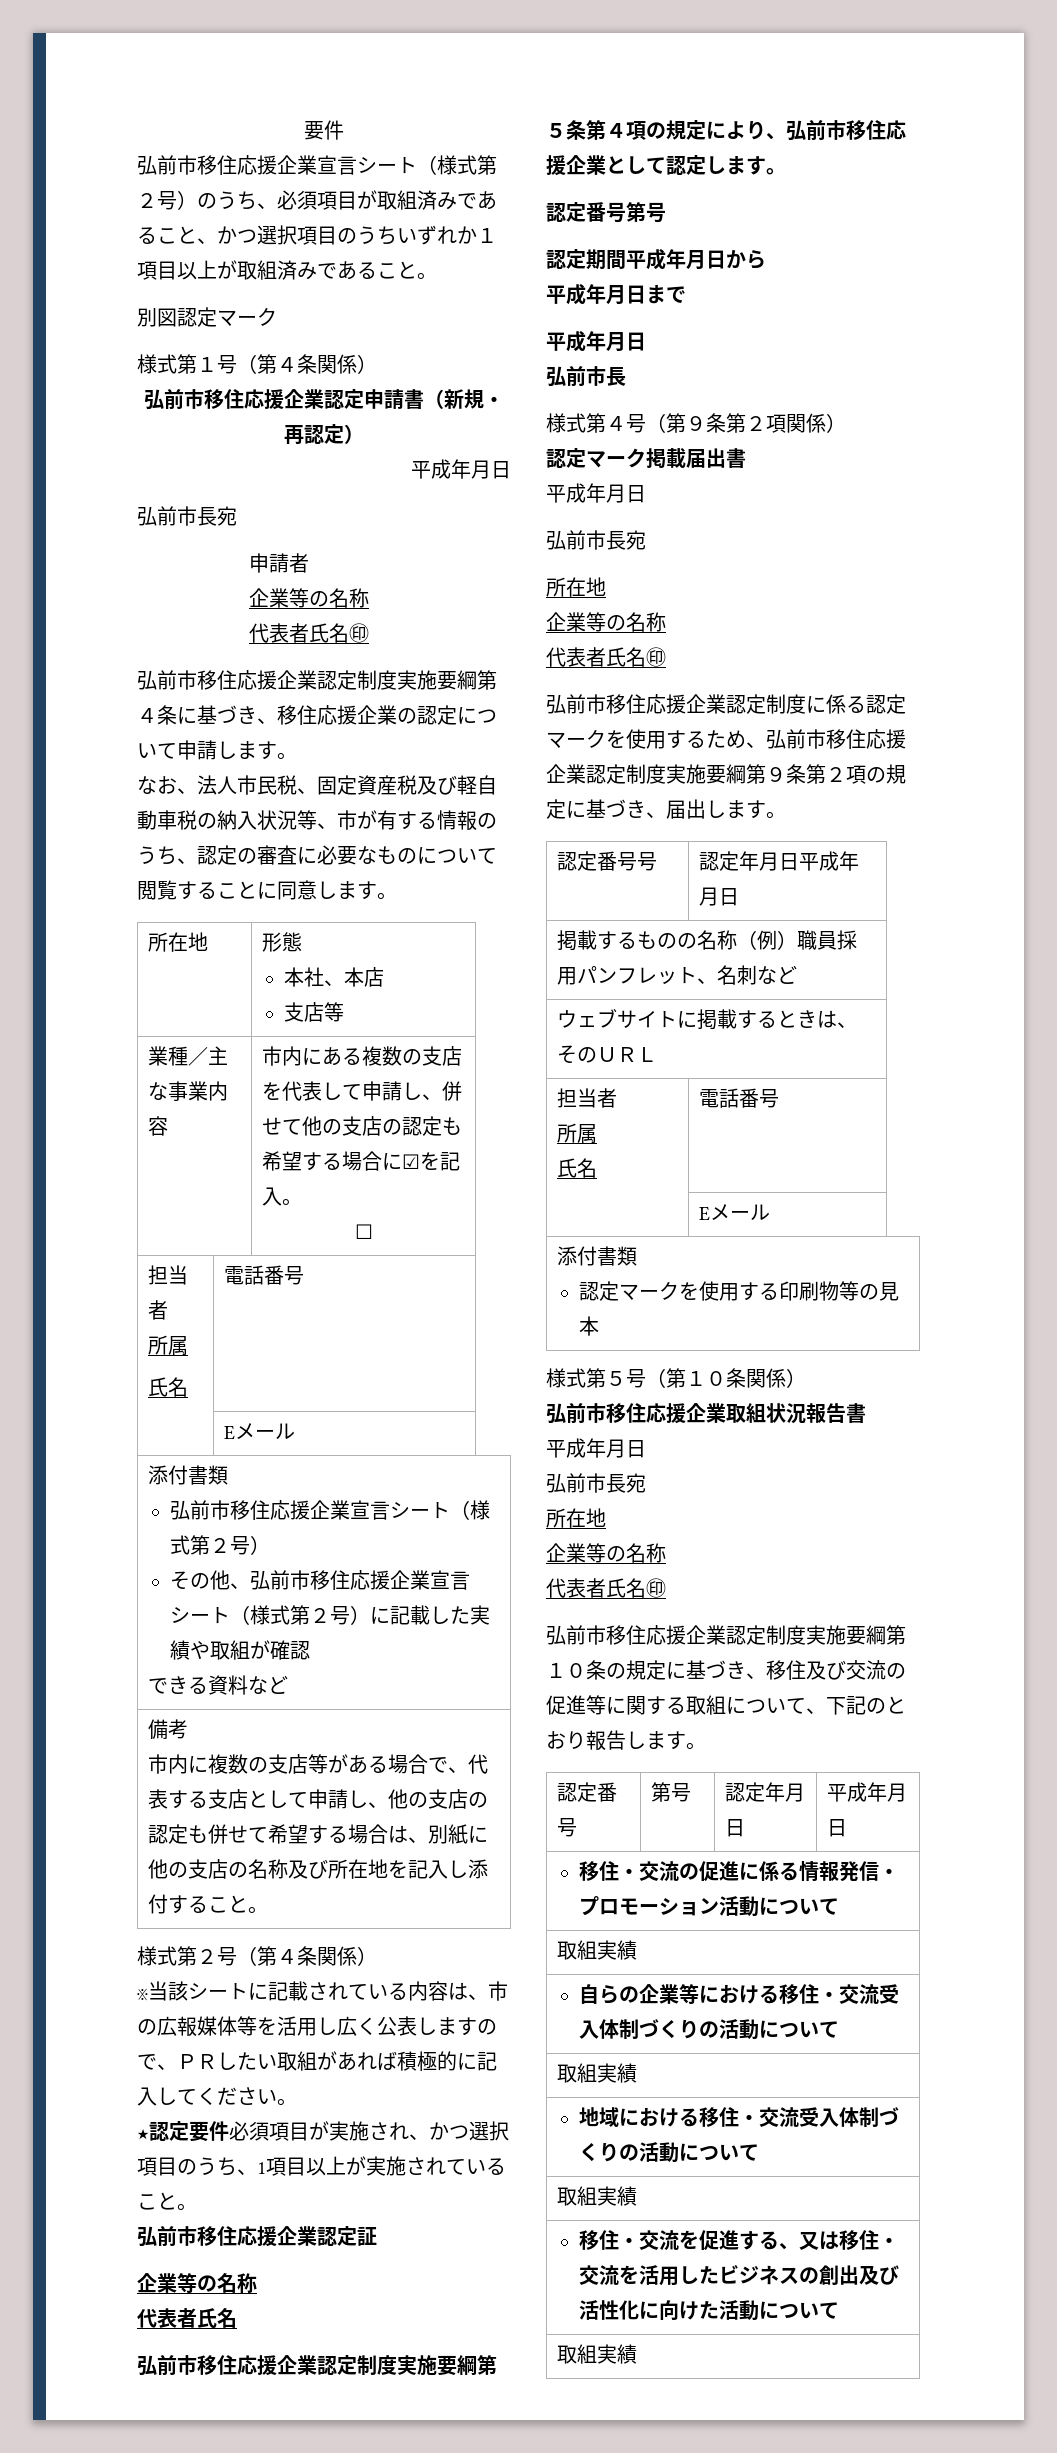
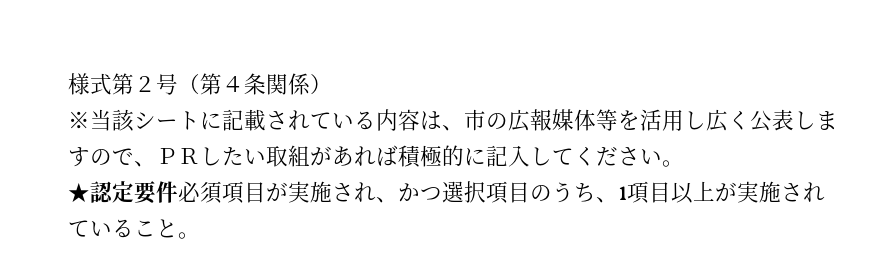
[304,120,344,140] [137,155,497,175] [137,190,497,210] [137,225,497,245] [137,260,437,280] [137,307,277,327] [137,354,377,374] [144,389,504,410] [284,424,364,444] [411,459,511,479] [137,506,237,526] [249,553,310,573] [249,588,370,608] [249,623,370,643] [137,670,497,690] [137,705,497,725] [137,740,297,760] [137,775,497,795] [137,810,497,831] [137,845,497,865] [137,880,397,900] [148,932,209,952] [262,932,303,952] [284,967,385,987] [284,1002,345,1022] [148,1046,229,1066] [148,1081,229,1101] [148,1116,169,1136] [262,1046,463,1066] [262,1081,463,1101] [262,1116,463,1136] [262,1151,461,1171] [262,1187,303,1206] [354,1224,373,1239] [148,1265,189,1285] [148,1300,169,1320] [148,1335,189,1356] [148,1377,189,1397] [224,1265,305,1285] [224,1423,296,1440] [148,1465,229,1485] [170,1500,491,1520] [170,1535,271,1555] [170,1570,471,1590] [170,1605,491,1625] [170,1640,311,1660] [148,1675,289,1695] [148,1719,189,1740] [148,1754,489,1774] [148,1789,489,1809] [148,1824,489,1845] [148,1859,489,1879] [148,1894,269,1914] 要件 // 弘前市移住応援企業宣言シート（様式第２号）のうち、必須項目が取組済みであること、かつ選択項目のうちいずれか１項目以上が取組済みであること。 // 別図認定マーク // 様式第１号（第４条関係） // 弘前市移住応援企業認定申請書（新規・再認定） // 平成年月日 // 弘前市長宛 // 申請者 // 企業等の名称 // 代表者氏名㊞ // 弘前市移住応援企業認定制度実施要綱第４条に基づき、移住応援企業の認定について申請します。 // なお、法人市民税、固定資産税及び軽自動車税の納入状況等、市が有する情報のうち、認定の審査に必要なものについて閲覧することに同意します。 // 所在地 | 形態 // 本社、本店 // 支店等 // 業種／主な事業内容 | 市内にある複数の支店を代表して申請し、併せて他の支店の認定も希望する場合に☑を記入。 // ☐ // 担当者 // 所属 // 氏名 | 電話番号 // | Eメール // 添付書類 // 弘前市移住応援企業宣言シート（様式第２号） // その他、弘前市移住応援企業宣言シート（様式第２号）に記載した実績や取組が確認 // できる資料など // 備考 // 市内に複数の支店等がある場合で、代表する支店として申請し、他の支店の認定も併せて希望する場合は、別紙に他の支店の名称及び所在地を記入し添付すること。 // -> (68, 84) none
[137,2226,377,2247] [137,2273,257,2294] [137,2308,237,2328] [137,2355,497,2376] [546,120,906,141] [546,155,786,176] [546,202,666,223] [546,248,766,270] [546,283,686,305] [546,330,646,352] [546,366,626,387] [546,413,846,433] [546,448,746,469] [546,483,646,503] [546,530,646,550] [546,577,606,597] [546,612,666,632] [546,647,666,667] [546,694,906,714] [546,729,906,749] [546,764,906,784] [546,799,786,819] [557,851,658,871] [699,851,860,871] [699,887,740,906] [557,930,858,951] [557,965,798,985] [557,1008,858,1030] [557,1045,658,1064] [557,1088,618,1108] [557,1123,598,1144] [557,1158,598,1178] [699,1088,780,1108] [699,1204,771,1221] [557,1246,638,1266] [579,1281,900,1301] [579,1316,600,1336] [546,1368,806,1388] [546,1403,866,1424] [546,1438,646,1458] [546,1473,646,1493] [546,1508,606,1528] [546,1543,666,1563] [546,1578,666,1598] [546,1625,906,1645] [546,1660,906,1680] [546,1695,906,1715] [546,1730,706,1751] [557,1782,618,1802] [557,1818,578,1837] [651,1782,692,1802] [725,1782,806,1802] [725,1819,746,1837] [827,1782,908,1802] [827,1819,848,1837] [579,1861,900,1882] [579,1896,840,1917] [557,1940,638,1960] [579,1984,900,2005] [579,2019,840,2040] [557,2063,638,2083] [579,2107,900,2128] [579,2142,760,2163] [557,2186,638,2206] [579,2230,900,2251] [579,2265,900,2286] [579,2300,840,2321] [557,2344,638,2364] // 弘前市移住応援企業認定証 // 企業等の名称 // 代表者氏名 // 弘前市移住応援企業認定制度実施要綱第５条第４項の規定により、弘前市移住応援企業として認定します。 // 認定番号第号 // 認定期間平成年月日から // 平成年月日まで // 平成年月日 // 弘前市長 // 様式第４号（第９条第２項関係） // 認定マーク掲載届出書 // 平成年月日 // 弘前市長宛 // 所在地 // 企業等の名称 // 代表者氏名㊞ // 弘前市移住応援企業認定制度に係る認定マークを使用するため、弘前市移住応援企業認定制度実施要綱第９条第２項の規定に基づき、届出します。 // 認定番号号 | 認定年月日平成年月日 // 掲載するものの名称（例）職員採用パンフレット、名刺など // ウェブサイトに掲載するときは、そのＵＲＬ // 担当者 // 所属 // 氏名 | 電話番号 // | Eメール // 添付書類 // 認定マークを使用する印刷物等の見本 // 様式第５号（第１０条関係） // 弘前市移住応援企業取組状況報告書 // 平成年月日 // 弘前市長宛 // 所在地 // 企業等の名称 // 代表者氏名㊞ // 弘前市移住応援企業認定制度実施要綱第１０条の規定に基づき、移住及び交流の促進等に関する取組について、下記のとおり報告します。 // 認定番号 | 第号 | 認定年月日 | 平成年月日 // 移住・交流の促進に係る情報発信・プロモーション活動について // 取組実績 // 自らの企業等における移住・交流受入体制づくりの活動について // 取組実績 // 地域における移住・交流受入体制づくりの活動について // 取組実績 // 移住・交流を促進する、又は移住・交流を活用したビジネスの創出及び活性化に向けた活動について // 取組実績 -> (200, 235) none

